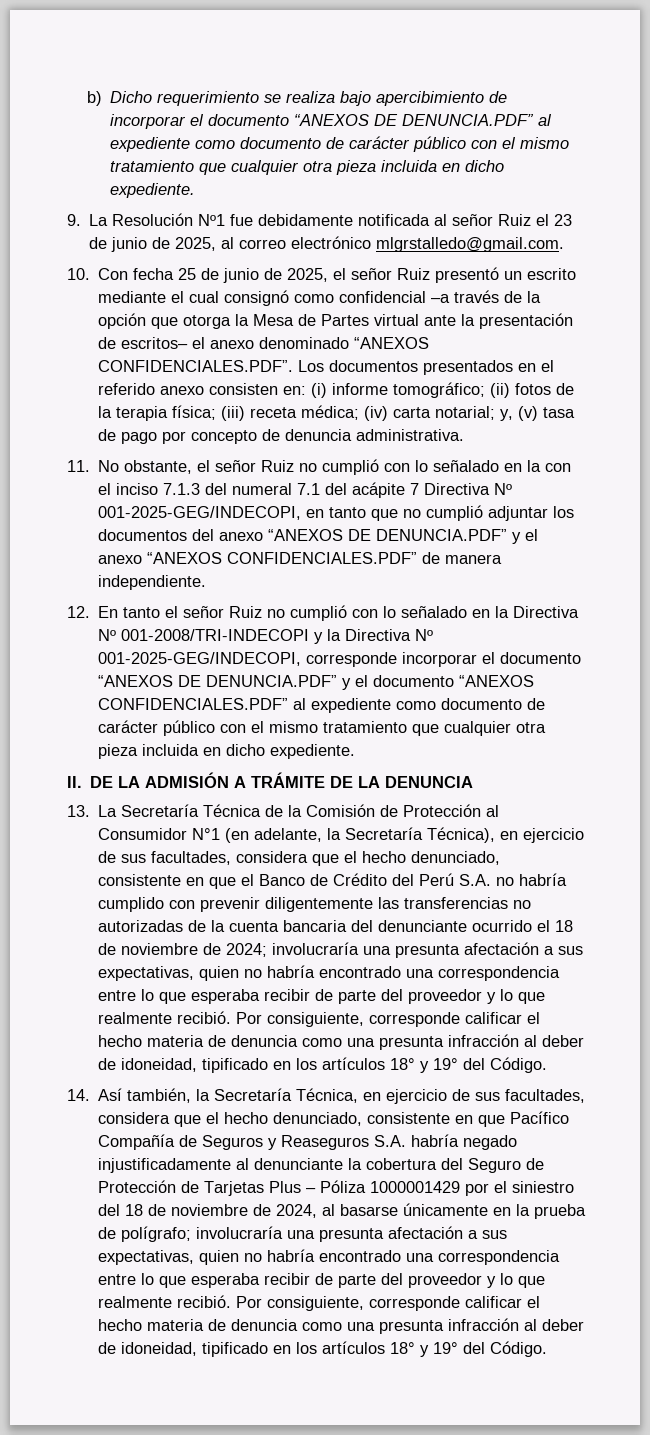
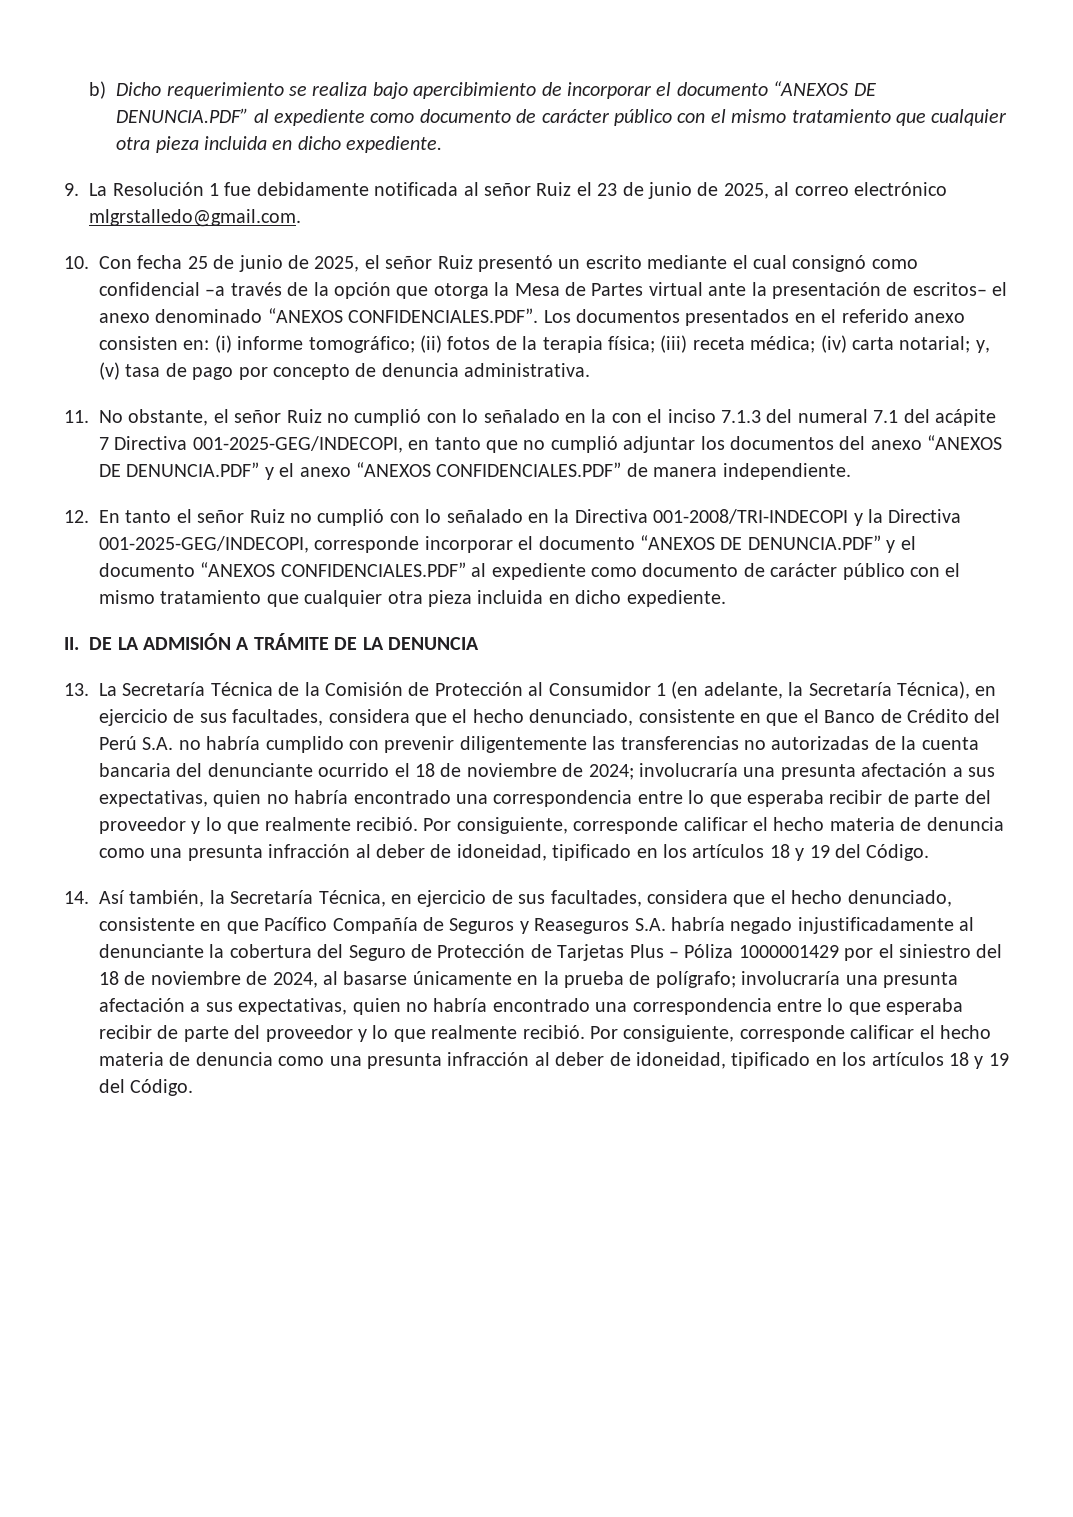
[198,214,226,226] Nº1 -> [208,183,219,196] 1
[494,483,513,495] Nº -> (188, 443) none
[98,629,117,641] Nº -> (648, 516) none
[415,629,434,641] Nº -> (962, 516) none
[192,828,221,840] N°1 -> [655,683,666,696] 1
[390,1058,459,1073] 18° y 19° -> [769,844,830,861] 18 y 19
[390,1342,459,1357] 18° y 19° -> [948,1052,1009,1069] 18 y 19

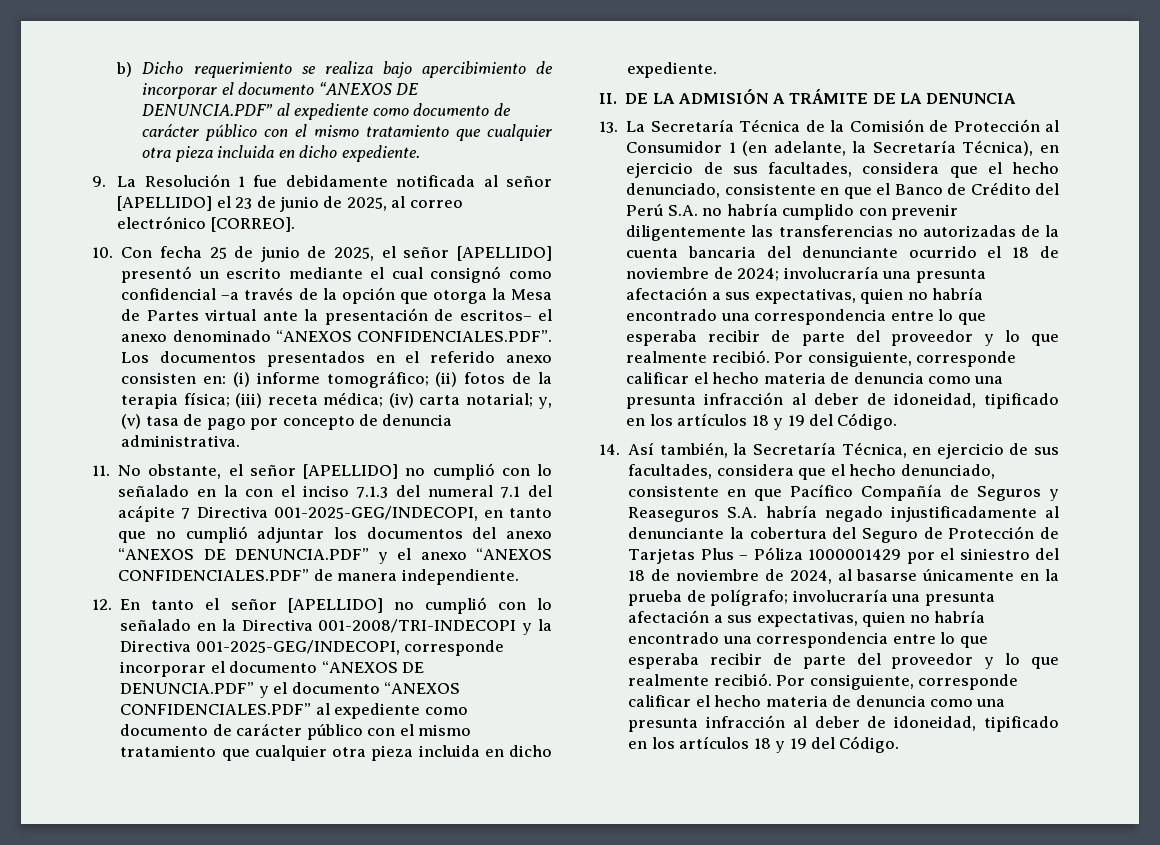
[536,182,572,196] Ruiz -> [117,196,213,211] [APELLIDO]
[89,209,302,227] mlgrstalledo@gmail.com. -> [210,217,295,232] [CORREO].
[437,255,473,269] Ruiz -> [457,246,552,261] [APELLIDO]
[286,409,322,423] Ruiz -> [303,464,399,479] [APELLIDO]
[249,509,285,523] Ruiz -> [287,598,383,613] [APELLIDO]

